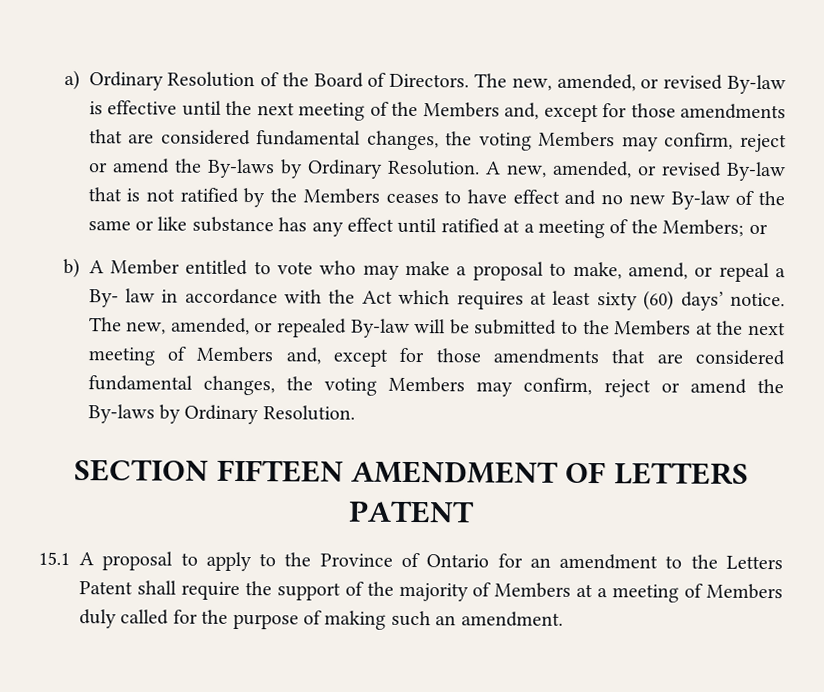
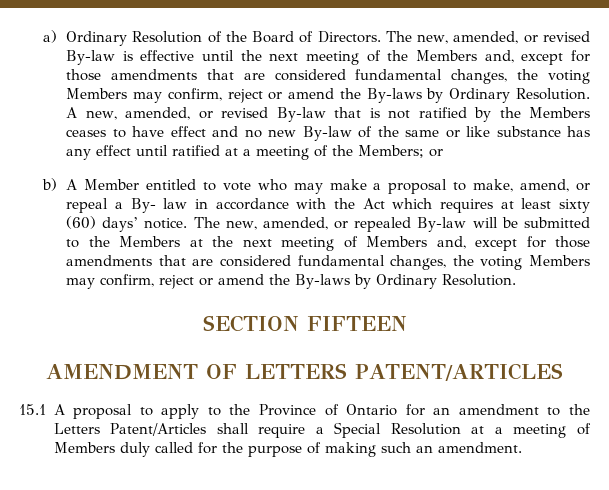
(344, 471) none -> (407, 323) //
[348,500,475,524] PATENT -> [354,363,564,381] PATENT/ARTICLES
[79,581,133,595] Patent -> [110,423,207,436] Patent/Articles
[244,581,572,602] the support of the majority of Members -> [315,422,461,438] a Special Resolution

